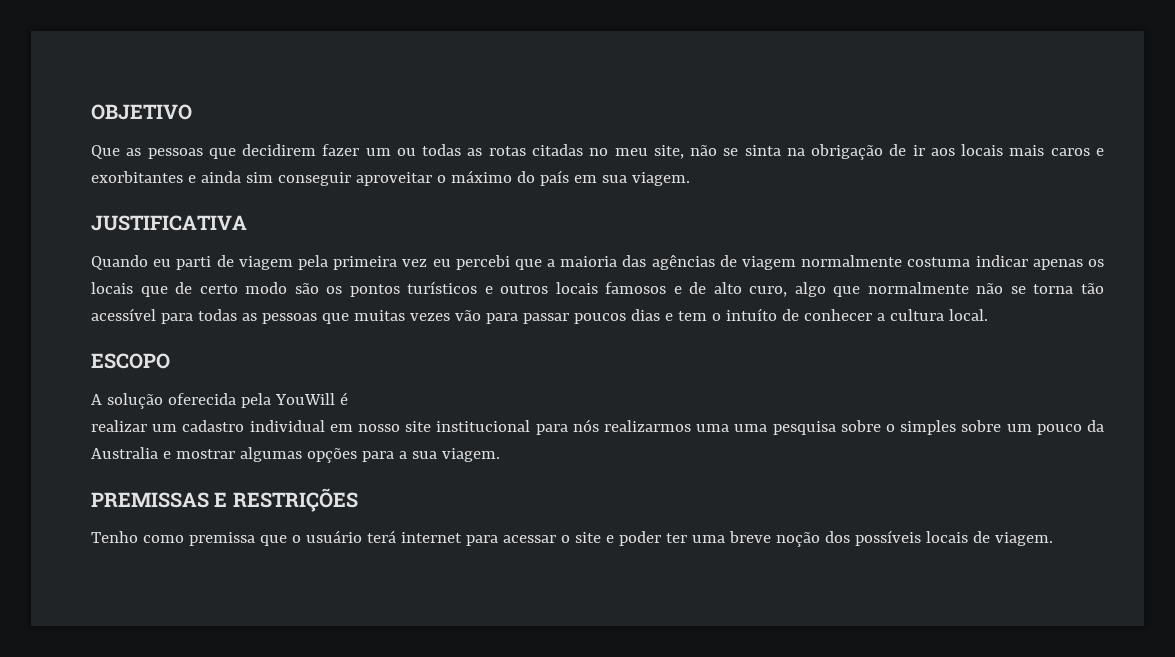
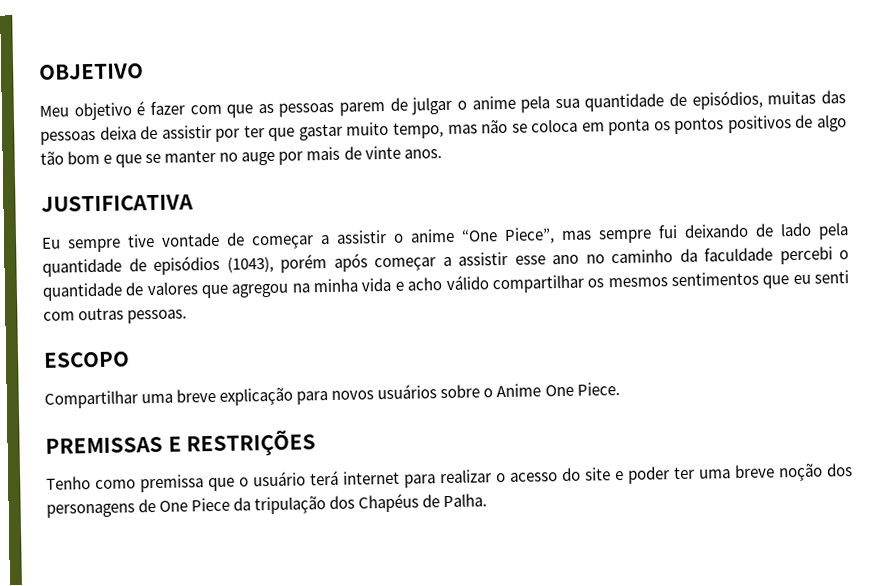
[91,144,1104,160] [91,170,690,186] [91,215,247,231] [91,255,1104,270] [91,281,1104,297] [91,308,988,324] [91,353,170,369] [91,392,348,409] [91,419,1105,435] [91,447,500,463] Que as pessoas que decidirem fazer um ou todas as rotas citadas no meu site, não se sinta na obrigação de ir aos locais mais caros e exorbitantes e ainda sim conseguir aproveitar o máximo do país em sua viagem. // JUSTIFICATIVA // Quando eu parti de viagem pela primeira vez eu percebi que a maioria das agências de viagem normalmente costuma indicar apenas os locais que de certo modo são os pontos turísticos e outros locais famosos e de alto curo, algo que normalmente não se torna tão acessível para todas as pessoas que muitas vezes vão para passar poucos dias e tem o intuíto de conhecer a cultura local. // ESCOPO // A solução oferecida pela YouWill é // realizar um cadastro individual em nosso site institucional para nós realizarmos uma uma pesquisa sobre o simples sobre um pouco da Australia e mostrar algumas opções para a sua viagem. -> [39,90,847,121] [40,114,847,145] [40,145,442,168] [41,194,194,212] [41,222,849,253] [42,246,849,277] [42,270,850,301] [43,307,188,324] [43,351,130,368] [44,382,620,409] Meu objetivo é fazer com que as pessoas parem de julgar o anime pela sua quantidade de episódios, muitas das pessoas deixa de assistir por ter que gastar muito tempo, mas não se coloca em ponta os pontos positivos de algo tão bom e que se manter no auge por mais de vinte anos. // JUSTIFICATIVA // Eu sempre tive vontade de começar a assistir o anime “One Piece”, mas sempre fui deixando de lado pela quantidade de episódios (1043), porém após começar a assistir esse ano no caminho da faculdade percebi o quantidade de valores que agregou na minha vida e acho válido compartilhar os mesmos sentimentos que eu senti com outras pessoas. // ESCOPO // Compartilhar uma breve explicação para novos usuários sobre o Anime One Piece.
[502,535,570,543] acessar o -> [440,467,581,484] realizar o acesso do
[854,530,1053,546] possíveis locais de viagem. -> [46,493,488,518] personagens de One Piece da tripulação dos Chapéus de Palha.

